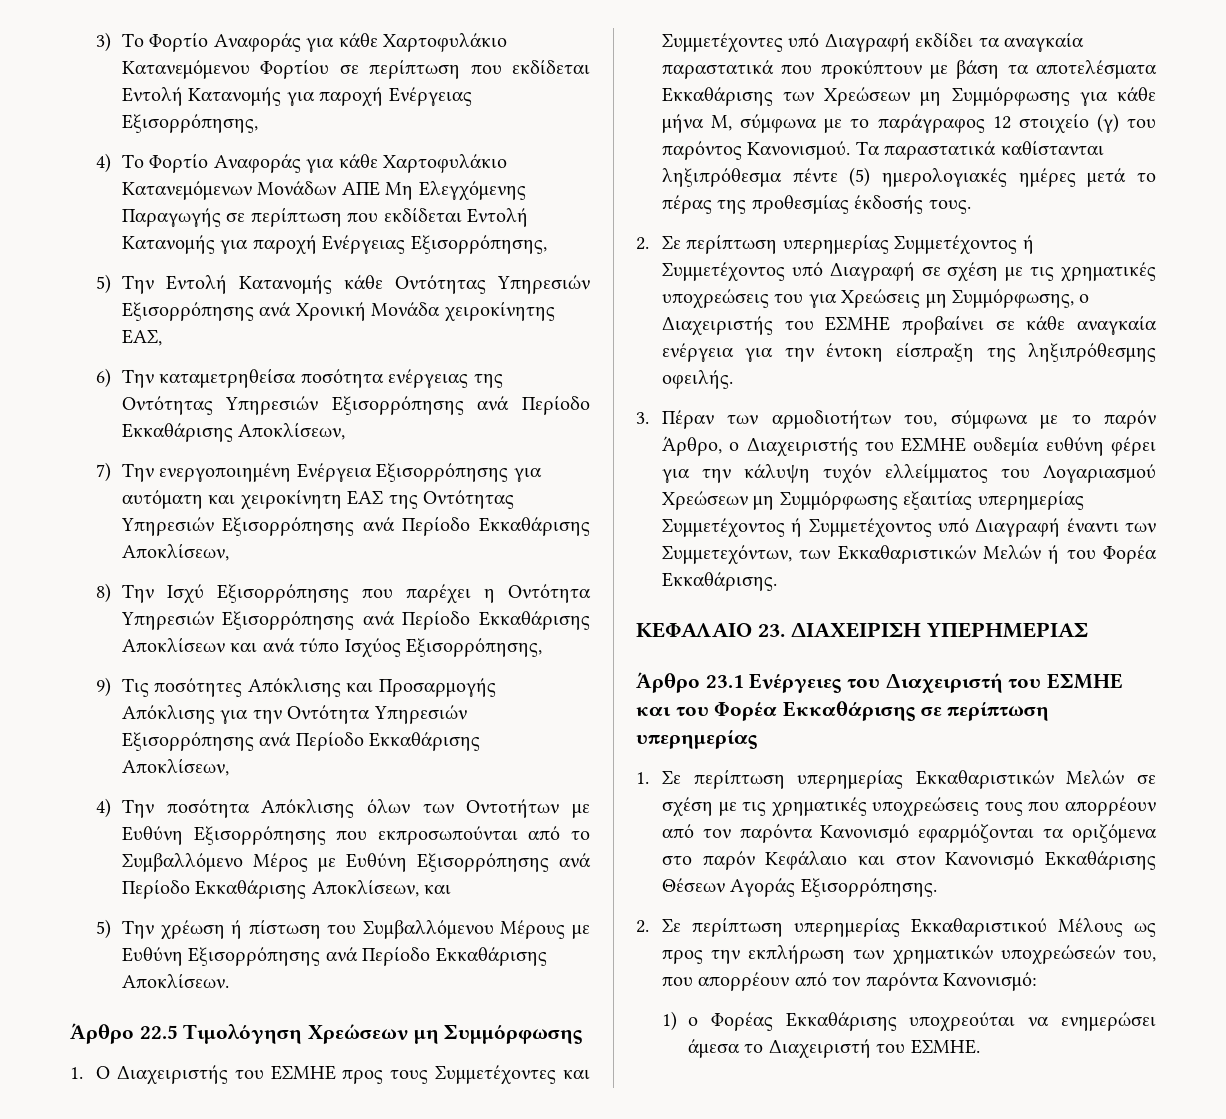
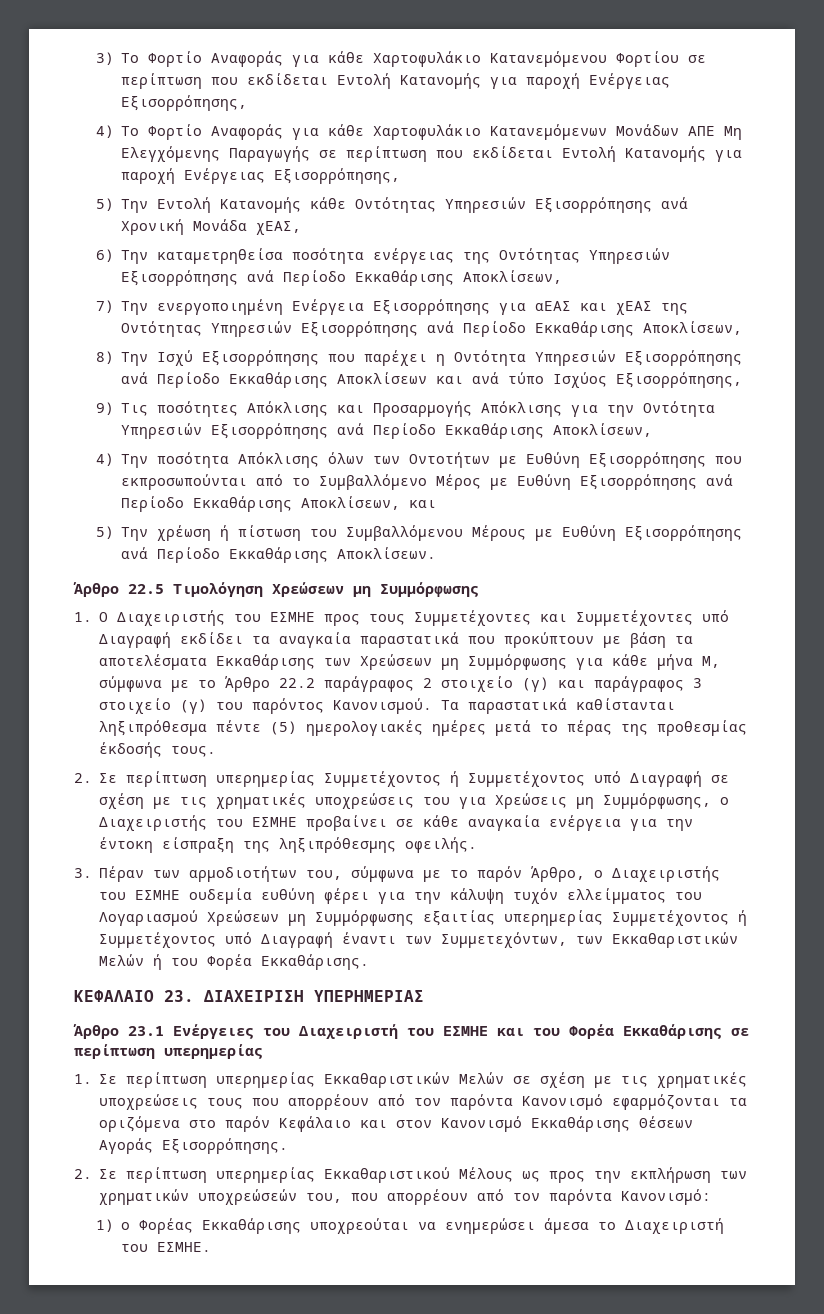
[444,301,555,322] [121,329,162,346] χειροκίνητης ΕΑΣ, -> [256,221,302,235] χΕΑΣ,
[121,489,384,510] αυτόματη και χειροκίνητη ΕΑΣ -> [535,301,653,315] αΕΑΣ και χΕΑΣ
[877,114,1011,133] παράγραφος 12 -> [225,676,703,692] Άρθρο 22.2 παράγραφος 2 στοιχείο (γ) και παράγραφος 3

